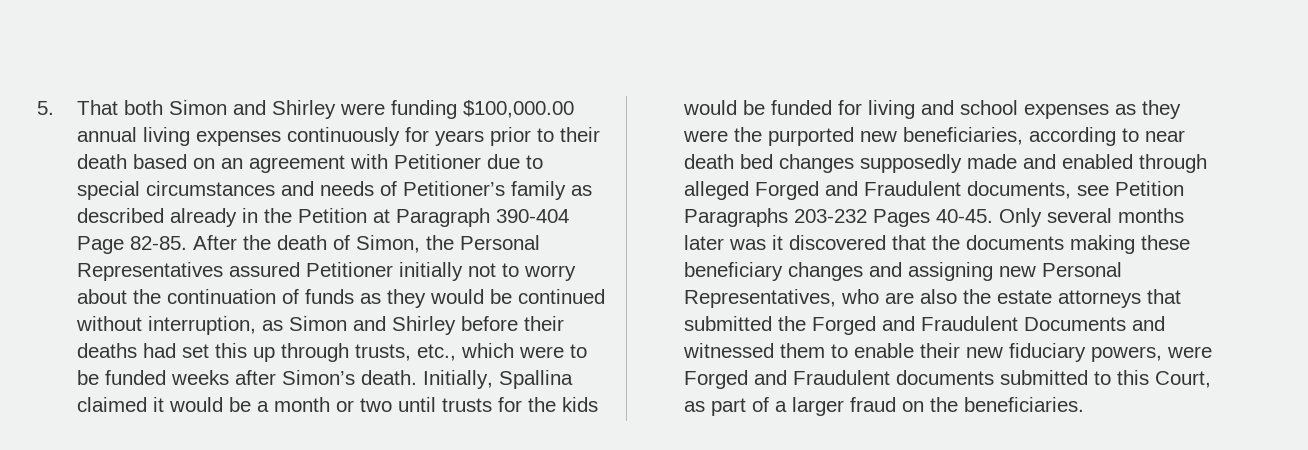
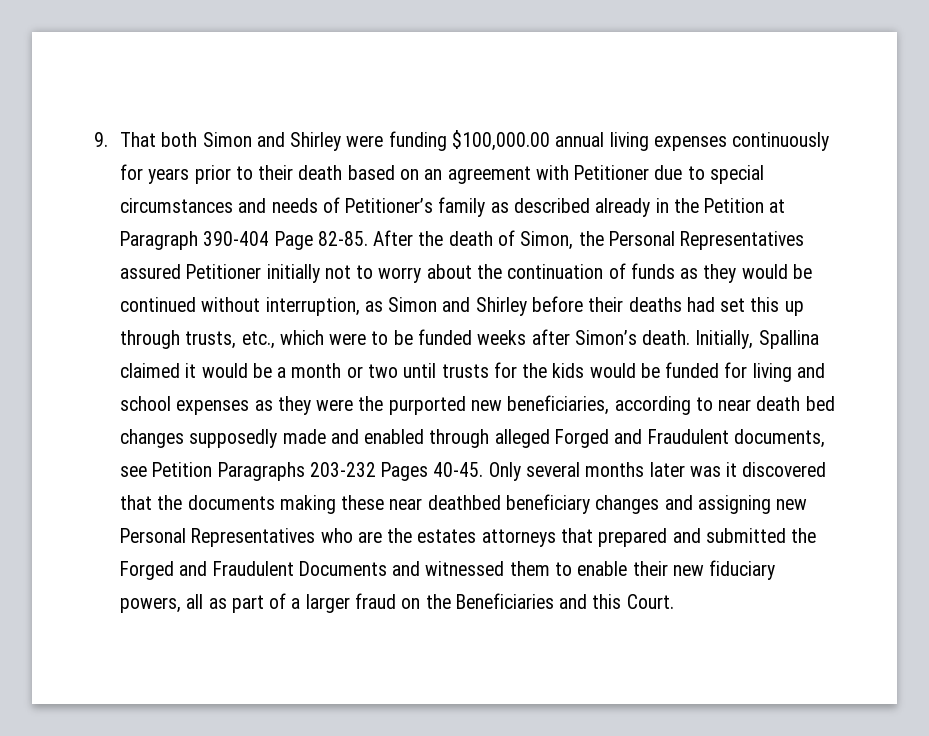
[37,101,54,115] 5. -> [94,132,108,147] 9.
(1190, 242) none -> [389,495,501,510] near deathbed
[683,289,836,308] Representatives, -> [191,528,316,547] Representatives
[919,289,1181,308] also the estate attorneys that -> [387,528,701,547] the estates attorneys that prepared and
[1166,346,1212,358] [683,370,1211,389] were Forged and Fraudulent documents submitted to this Court, -> [186,594,204,609] all
[963,397,1084,412] beneficiaries. -> [455,593,674,609] Beneficiaries and this Court.

